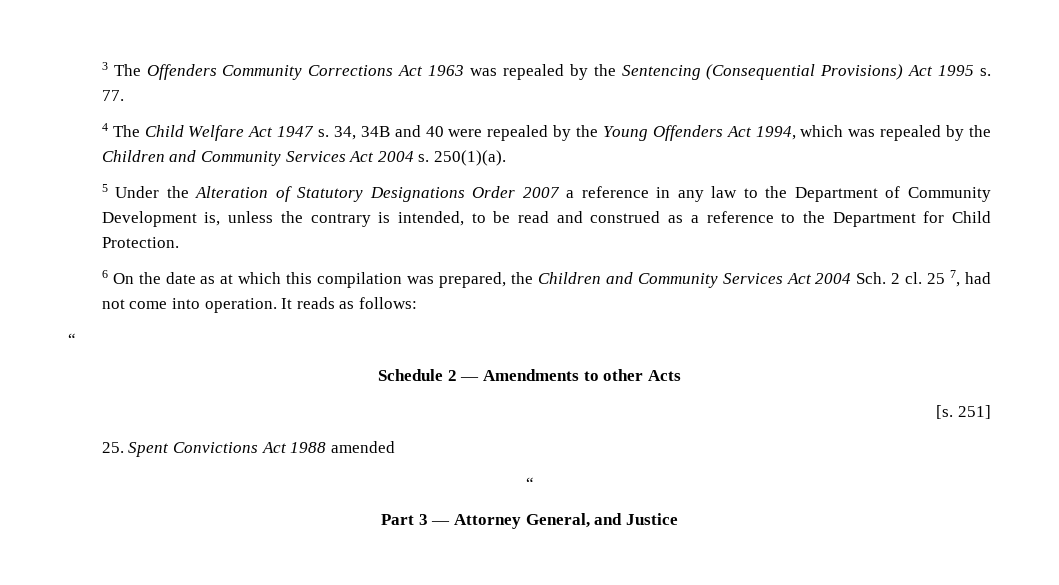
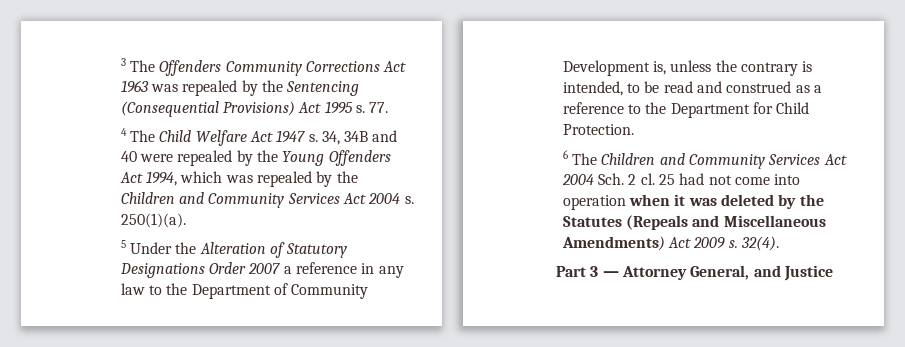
[112,272,533,288] On the date as at which this compilation was prepared, the -> [571,153,597,165] The
[950,270,961,287] 7, -> (675, 179) none
[204,297,417,313] [68,333,76,345] [378,369,681,381] [936,405,991,419] [101,441,395,457] [525,477,534,489] operation. It reads as follows: // “ // Schedule 2 — Amendments to other Acts // [s. 251] // 25. Spent Convictions Act 1988 amended // “ -> [562,194,824,210] [562,215,826,230] [561,236,779,251] operation when it was deleted by the Statutes (Repeals and Miscellaneous Amendments) Act 2009 s. 32(4).

